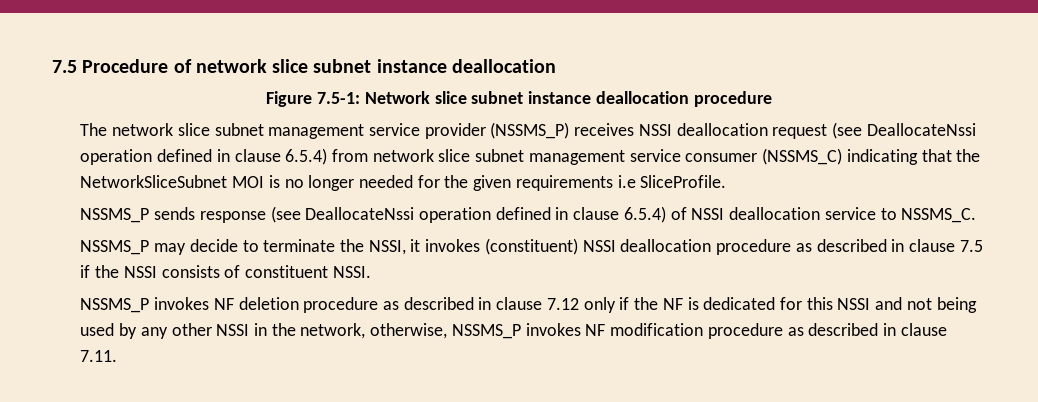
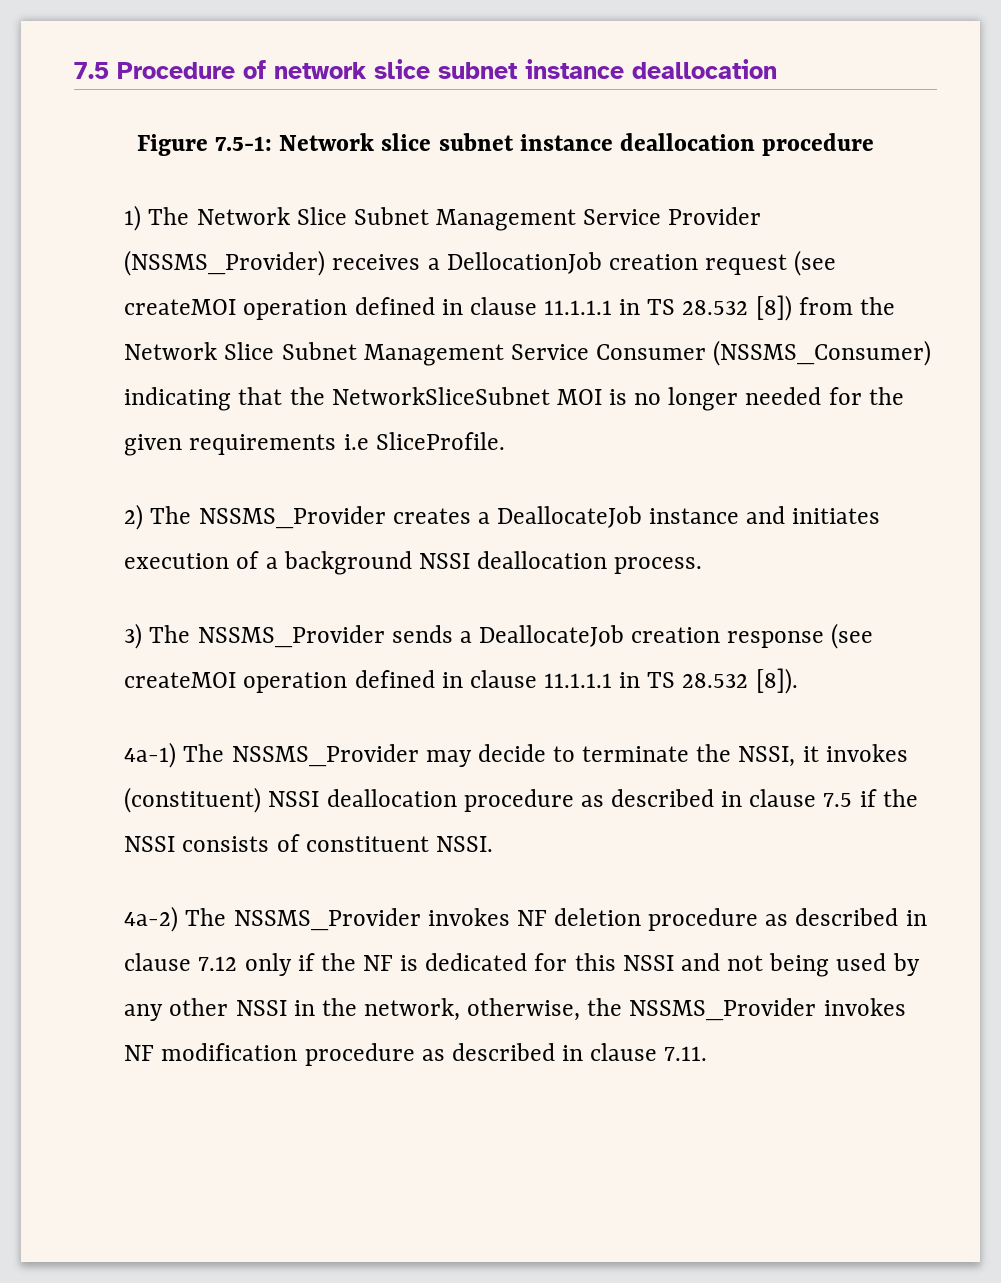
[80,122,768,139] The network slice subnet management service provider (NSSMS_P) receives NSSI deallocation -> [124,205,762,231] [124,250,698,276] 1) The Network Slice Subnet Management Service Provider (NSSMS_Provider) receives a DellocationJob creation
[866,123,976,136] [80,148,843,165] DeallocateNssi operation defined in clause 6.5.4) from network slice subnet management service consumer (NSSMS_C) -> [124,295,895,321] [124,340,932,366] createMOI operation defined in clause 11.1.1.1 in TS 28.532 [8]) from the Network Slice Subnet Management Service Consumer (NSSMS_Consumer)
[80,207,196,223] NSSMS_P sends -> [124,504,881,530] [124,551,703,575] [124,623,721,649] 2) The NSSMS_Provider creates a DeallocateJob instance and initiates execution of a background NSSI deallocation process. // 3) The NSSMS_Provider sends a DeallocateJob creation
[305,206,977,223] [80,240,150,255] DeallocateNssi operation defined in clause 6.5.4) of NSSI deallocation service to NSSMS_C. // NSSMS_P -> [124,668,798,694] [124,742,419,768] createMOI operation defined in clause 11.1.1.1 in TS 28.532 [8]). // 4a-1) The NSSMS_Provider
[80,298,150,313] NSSMS_P -> [124,906,421,932] 4a-2) The NSSMS_Provider
[451,324,521,339] NSSMS_P -> [587,998,817,1021] the NSSMS_Provider

